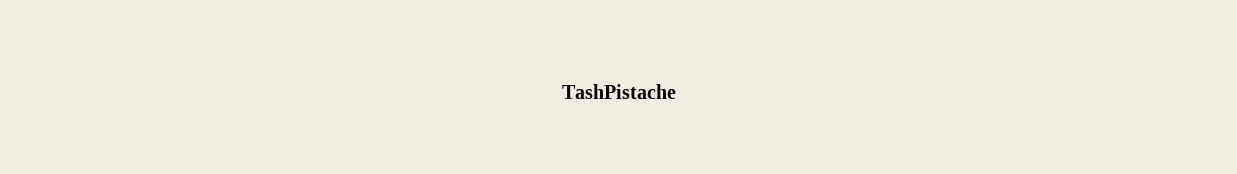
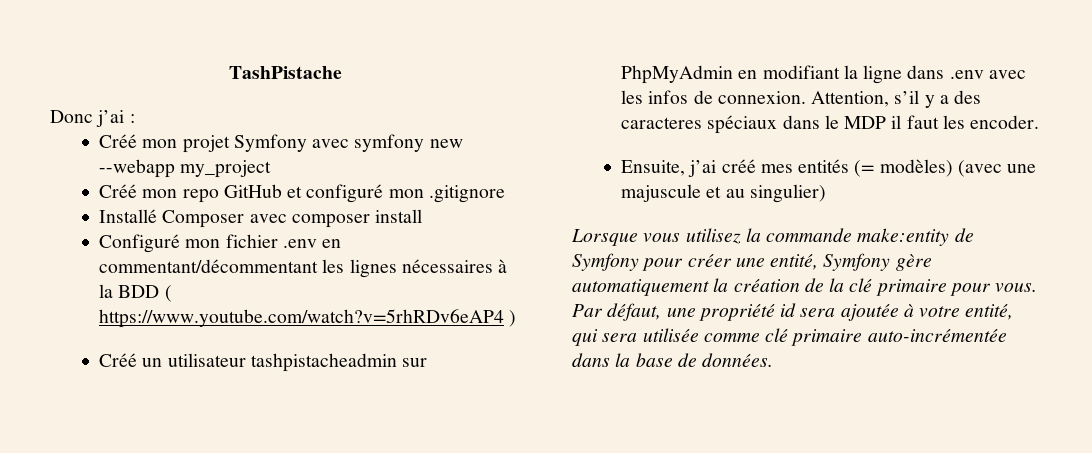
(676, 91) none -> [50,110,135,127] [99,134,463,153] [99,159,272,178] [99,184,506,203] [99,209,423,228] [99,234,342,253] [99,259,508,278] [99,284,172,302] [99,309,517,328] [99,353,428,372] [621,65,1027,84] [621,90,982,108] [621,115,1040,134] [621,159,1037,177] [621,184,826,203] [571,228,974,246] [572,253,932,271] [572,278,1038,296] [572,303,1014,321] [572,328,1007,346] [572,353,774,367] // Donc j’ai : // Créé mon projet Symfony avec symfony new --webapp my_project // Créé mon repo GitHub et configuré mon .gitignore // Installé Composer avec composer install // Configuré mon fichier .env en commentant/décommentant les lignes nécessaires à la BDD ( https://www.youtube.com/watch?v=5rhRDv6eAP4 ) // Créé un utilisateur tashpistacheadmin sur PhpMyAdmin en modifiant la ligne dans .env avec les infos de connexion. Attention, s’il y a des caracteres spéciaux dans le MDP il faut les encoder. // Ensuite, j’ai créé mes entités (= modèles) (avec une majuscule et au singulier) // Lorsque vous utilisez la commande make:entity de Symfony pour créer une entité, Symfony gère automatiquement la création de la clé primaire pour vous. Par défaut, une propriété id sera ajoutée à votre entité, qui sera utilisée comme clé primaire auto-incrémentée dans la base de données.

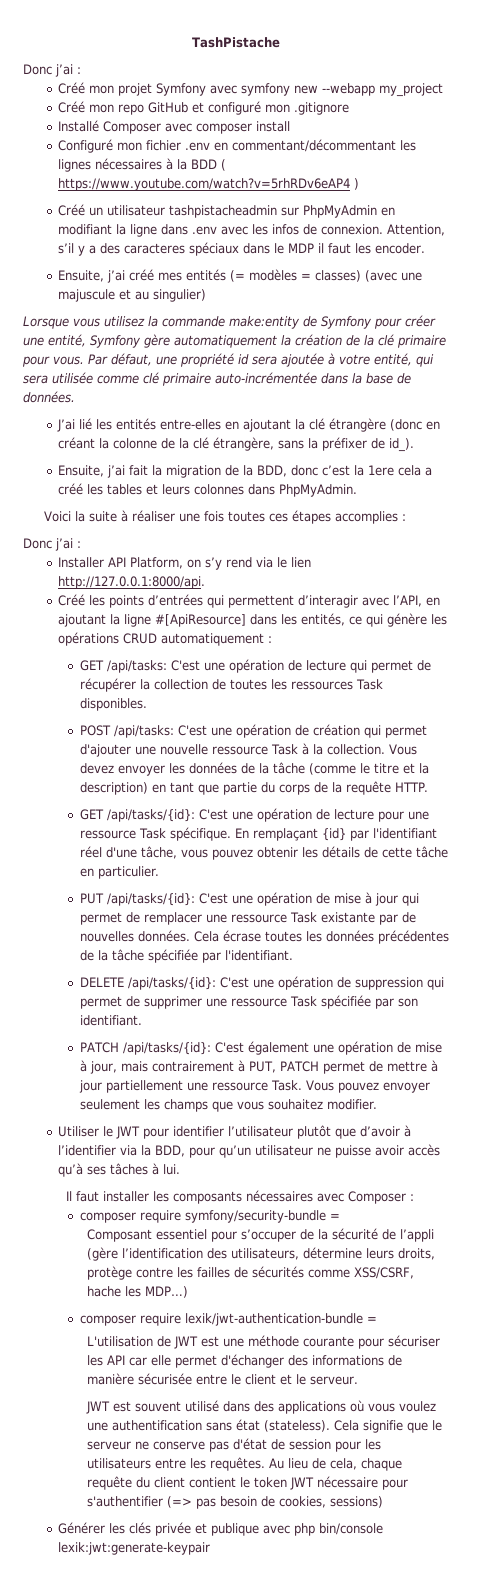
[879,159,953,177] modèles) -> [249,269,362,282] modèles = classes)
(774, 360) none -> [57,418,441,432] [58,437,415,452] [58,465,433,478] [58,483,358,497] [44,510,407,524] [23,538,81,551] [58,557,312,570] [58,576,206,589] [58,594,441,608] [58,613,448,627] [58,632,273,646] [79,659,431,673] [79,678,384,692] [79,698,147,711] [79,724,427,738] [79,743,418,757] [79,762,429,776] [79,781,429,795] [79,808,429,822] [79,827,438,841] [79,846,448,860] [79,866,160,879] [79,892,419,906] [79,912,417,925] [79,930,449,944] [79,949,293,963] [79,976,444,990] [79,995,419,1009] [79,1015,142,1026] [79,1041,442,1055] [79,1060,438,1074] [78,1080,431,1093] [79,1099,378,1112] [58,1125,412,1139] [58,1144,441,1158] [58,1163,181,1177] [65,1190,414,1204] [79,1210,340,1223] [87,1228,435,1242] [87,1247,436,1261] [87,1266,415,1280] [87,1286,189,1298] [79,1313,377,1326] [87,1335,441,1349] [87,1354,403,1368] [87,1373,359,1385] [86,1400,437,1414] [87,1419,443,1433] [87,1438,382,1452] [87,1457,403,1471] [87,1476,409,1490] [87,1496,384,1509] [58,1522,384,1536] [58,1542,211,1555] // J’ai lié les entités entre-elles en ajoutant la clé étrangère (donc en créant la colonne de la clé étrangère, sans la préfixer de id_). // Ensuite, j’ai fait la migration de la BDD, donc c’est la 1ere cela a créé les tables et leurs colonnes dans PhpMyAdmin. // Voici la suite à réaliser une fois toutes ces étapes accomplies : // Donc j’ai : // Installer API Platform, on s’y rend via le lien http://127.0.0.1:8000/api. // Créé les points d’entrées qui permettent d’interagir avec l’API, en ajoutant la ligne #[ApiResource] dans les entités, ce qui génère les opérations CRUD automatiquement : // GET /api/tasks: C'est une opération de lecture qui permet de récupérer la collection de toutes les ressources Task disponibles. // POST /api/tasks: C'est une opération de création qui permet d'ajouter une nouvelle ressource Task à la collection. Vous devez envoyer les données de la tâche (comme le titre et la description) en tant que partie du corps de la requête HTTP. // GET /api/tasks/{id}: C'est une opération de lecture pour une ressource Task spécifique. En remplaçant {id} par l'identifiant réel d'une tâche, vous pouvez obtenir les détails de cette tâche en particulier. // PUT /api/tasks/{id}: C'est une opération de mise à jour qui permet de remplacer une ressource Task existante par de nouvelles données. Cela écrase toutes les données précédentes de la tâche spécifiée par l'identifiant. // DELETE /api/tasks/{id}: C'est une opération de suppression qui permet de supprimer une ressource Task spécifiée par son identifiant. // PATCH /api/tasks/{id}: C'est également une opération de mise à jour, mais contrairement à PUT, PATCH permet de mettre à jour partiellement une ressource Task. Vous pouvez envoyer seulement les champs que vous souhaitez modifier. // Utiliser le JWT pour identifier l’utilisateur plutôt que d’avoir à l’identifier via la BDD, pour qu’un utilisateur ne puisse avoir accès qu’à ses tâches à lui. // Il faut installer les composants nécessaires avec Composer : // composer require symfony/security-bundle = // Composant essentiel pour s’occuper de la sécurité de l’appli (gère l’identification des utilisateurs, détermine leurs droits, protège contre les failles de sécurités comme XSS/CSRF, hache les MDP…) // composer require lexik/jwt-authentication-bundle = // L'utilisation de JWT est une méthode courante pour sécuriser les API car elle permet d'échanger des informations de manière sécurisée entre le client et le serveur. // JWT est souvent utilisé dans des applications où vous voulez une authentification sans état (stateless). Cela signifie que le serveur ne conserve pas d'état de session pour les utilisateurs entre les requêtes. Au lieu de cela, chaque requête du client contient le token JWT nécessaire pour s'authentifier (=> pas besoin de cookies, sessions) // Générer les clés privée et publique avec php bin/console lexik:jwt:generate-keypair

